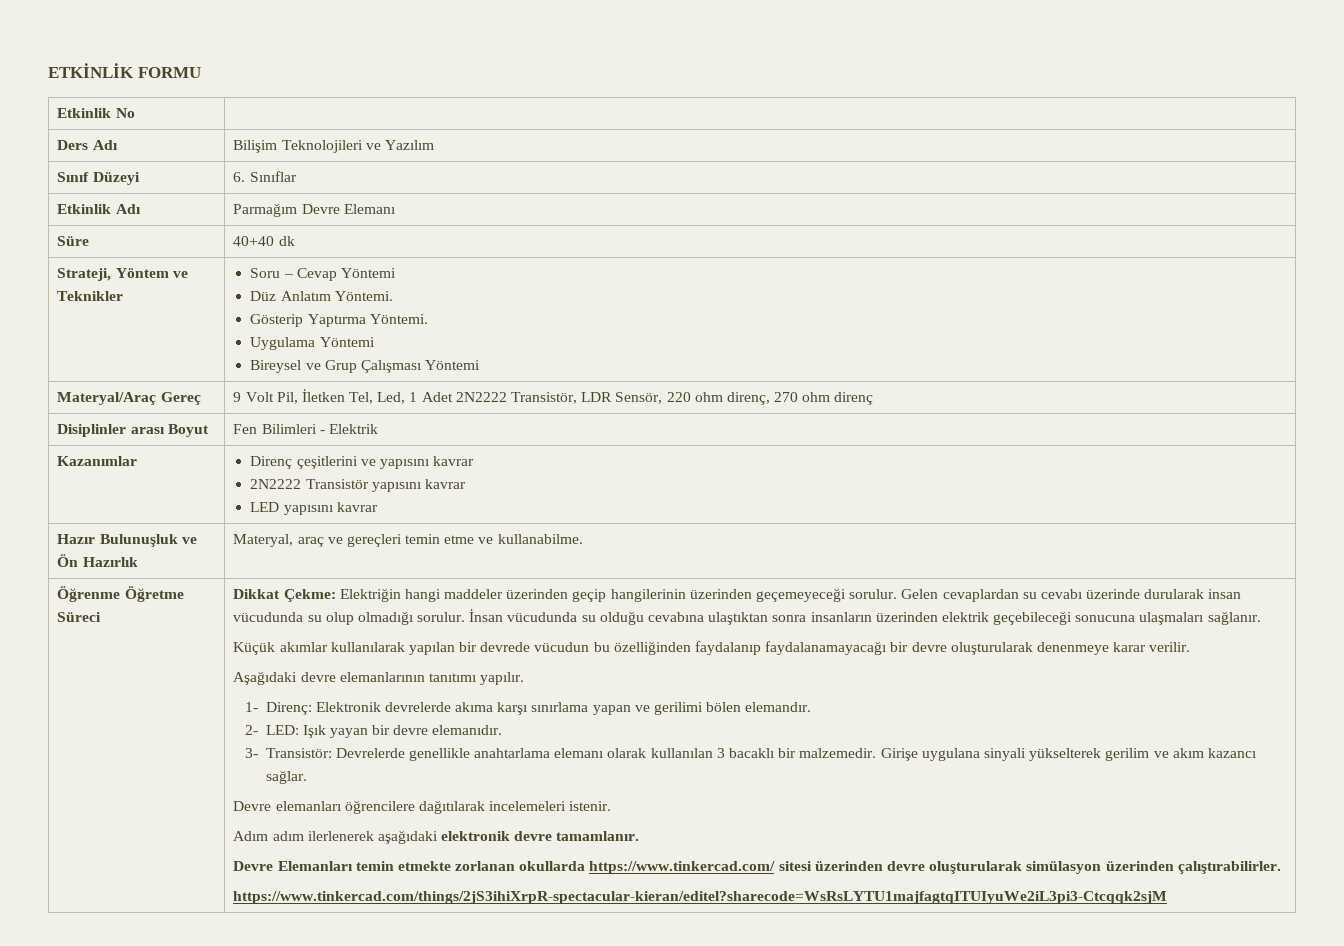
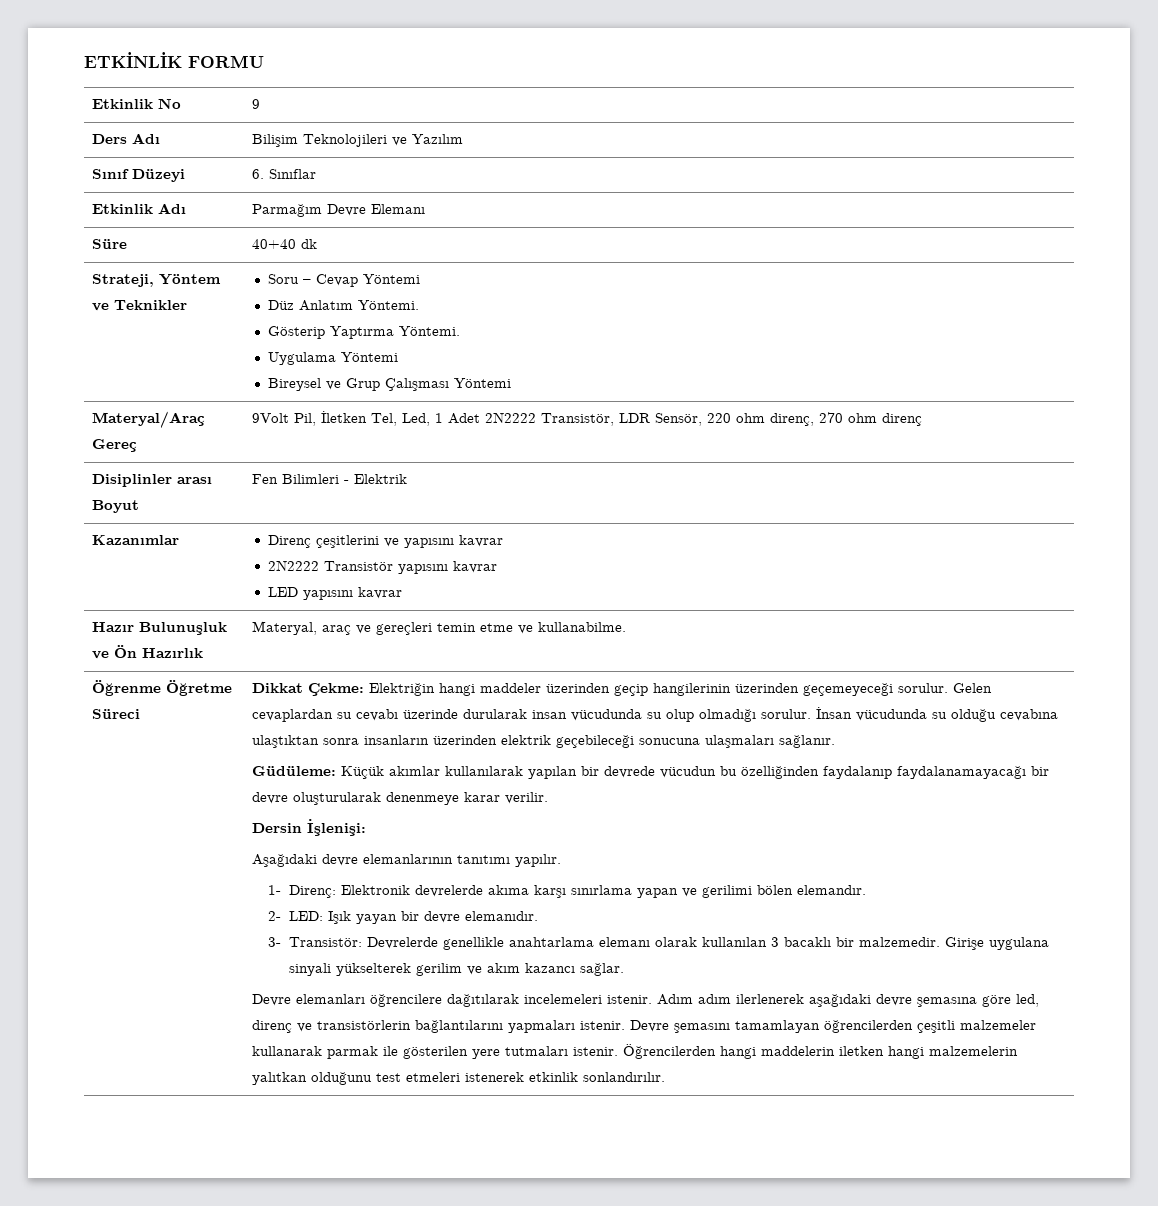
(135, 113) none -> [251,99,260,109] 9
[233,392,274,402] 9 Volt -> [251,413,289,423] 9Volt
(1261, 618) none -> [251,766,336,776] Güdüleme:
(1191, 647) none -> [251,819,366,836] // Dersin İşlenişi:
(612, 806) // -> (652, 999) none
[441,831,640,841] [233,861,1281,874] [233,891,1168,904] elektronik devre tamamlanır. // Devre Elemanları temin etmekte zorlanan okullarda https://www.tinkercad.com/ sitesi üzerinden devre oluşturularak simülasyon üzerinden çalıştırabilirler. // https://www.tinkercad.com/things/2jS3ihiXrpR-spectacular-kieran/editel?sharecode=WsRsLYTU1majfagtqITUIyuWe2iL3pi3-Ctcqqk2sjM -> [875,994,1039,1007] [251,1020,1036,1033] [251,1044,1018,1059] [251,1072,665,1085] devre şemasına göre led, direnç ve transistörlerin bağlantılarını yapmaları istenir. Devre şemasını tamamlayan öğrencilerden çeşitli malzemeler kullanarak parmak ile gösterilen yere tutmaları istenir. Öğrencilerden hangi maddelerin iletken hangi malzemelerin yalıtkan olduğunu test etmeleri istenerek etkinlik sonlandırılır.

